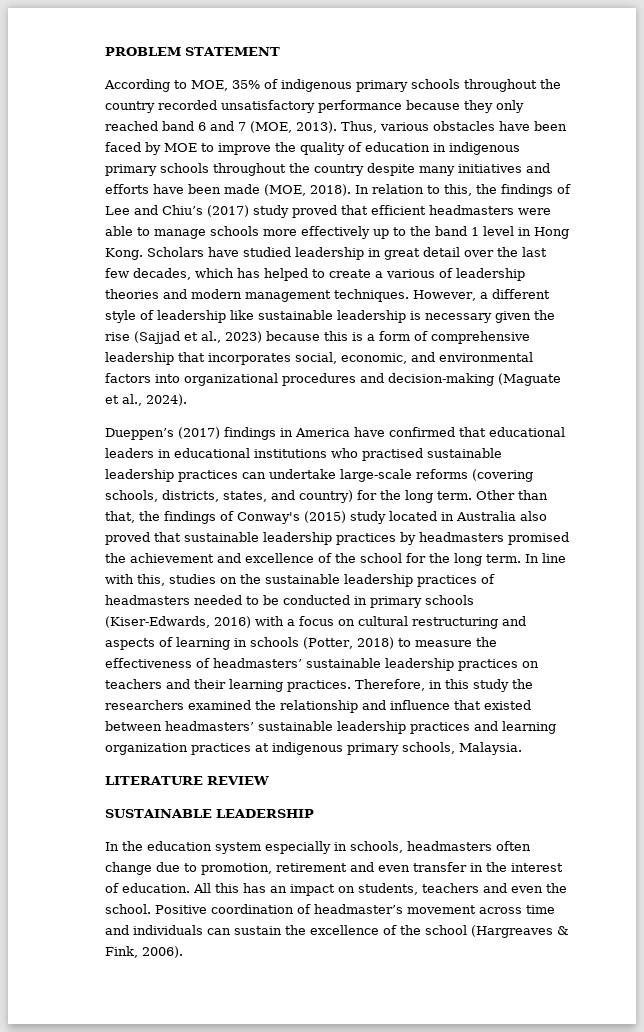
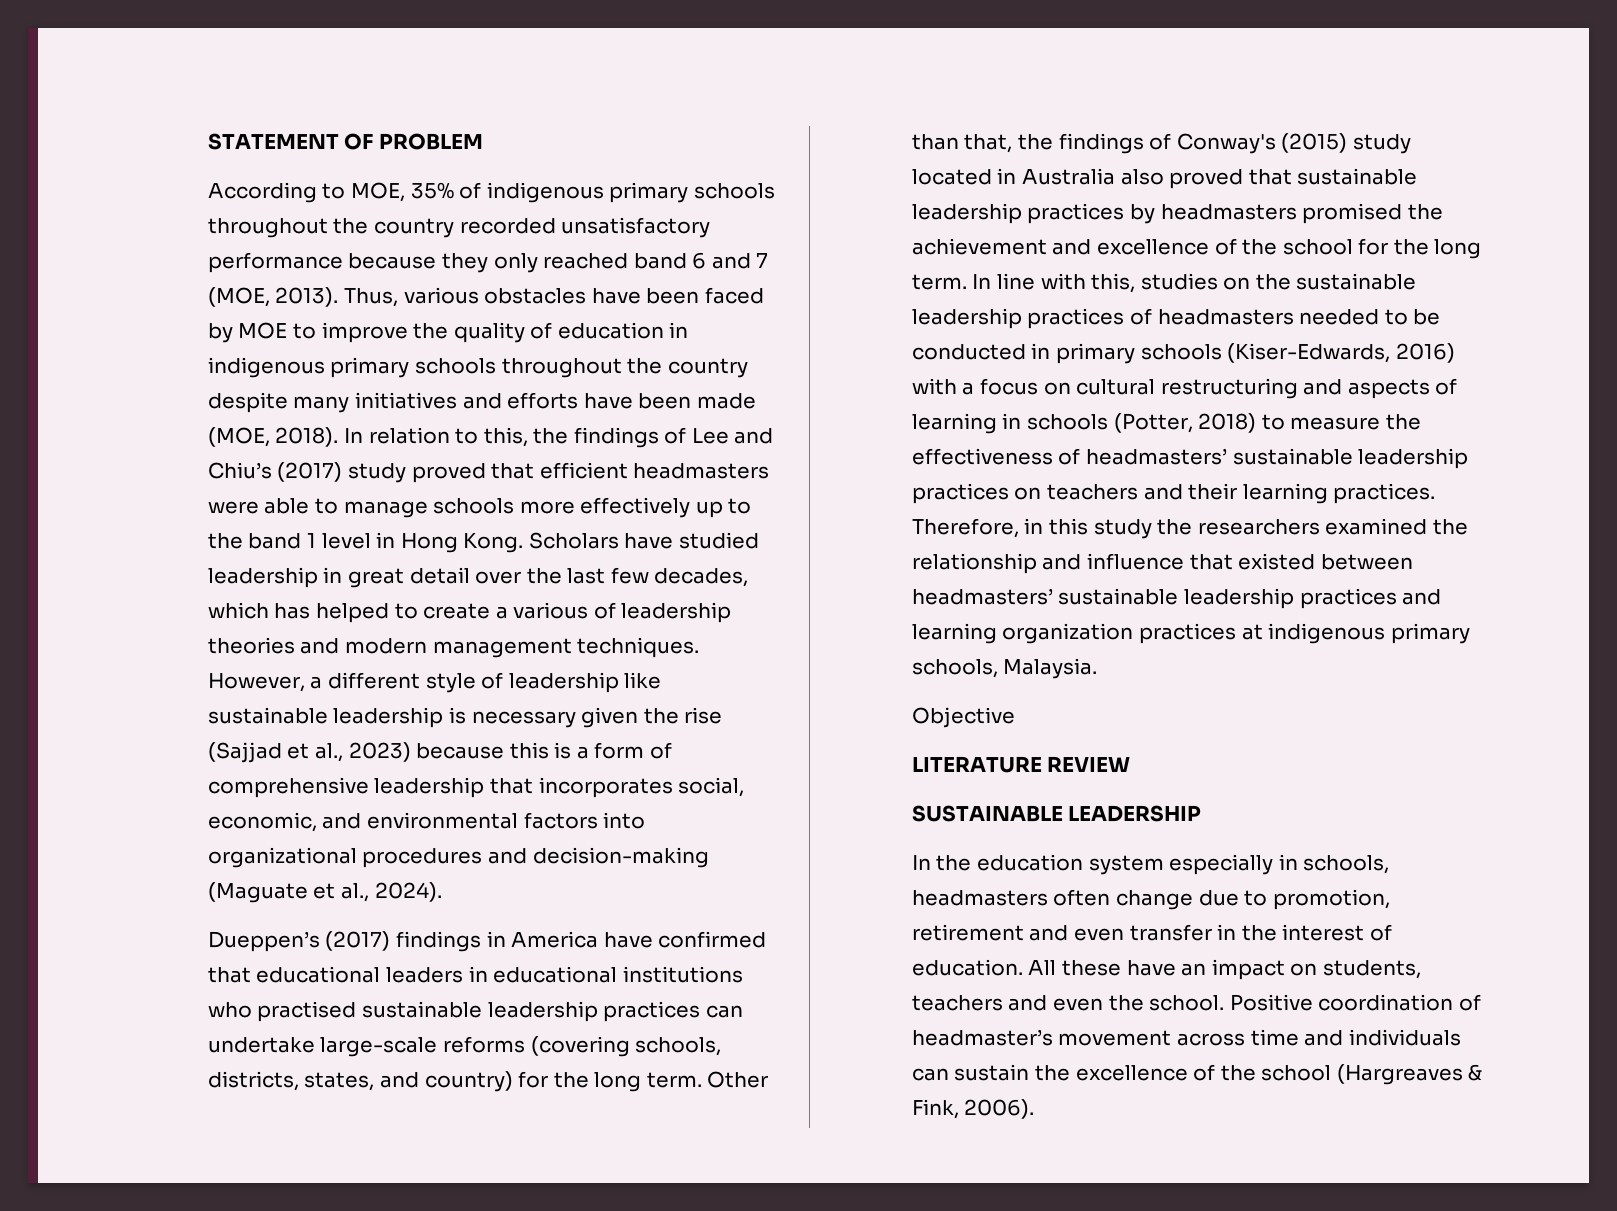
(104, 51) none -> [207,133,374,150] STATEMENT OF
[184,47,280,56] STATEMENT -> (483, 141) none
(522, 748) none -> [911,707,1015,728] // Objective
[214,883,266,893] this has -> [1061,960,1176,976] these have

